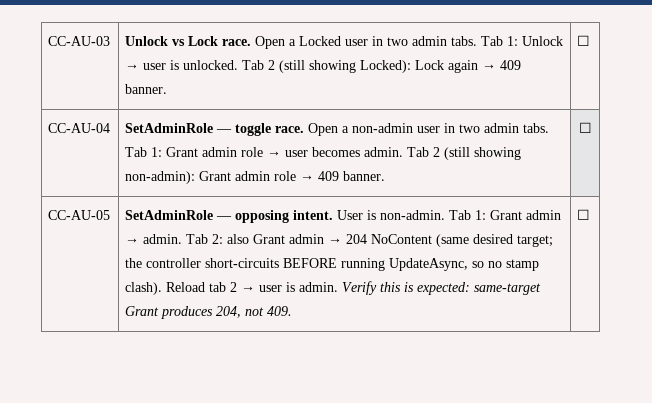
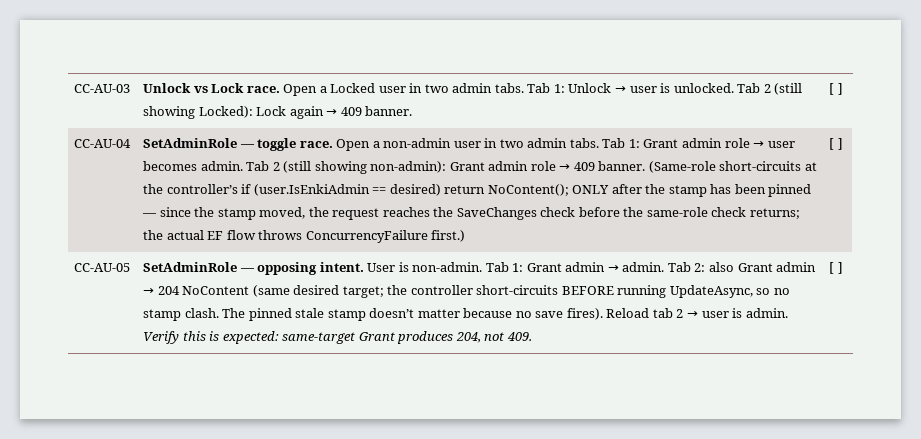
[577,35,591,46] ☐ -> [829,83,843,95] [ ]
[578,122,592,133] | ☐ -> [648,161,817,173] [143,184,812,197] [142,207,800,220] [143,230,466,243] [829,138,843,150] (Same-role short-circuits at the controller’s if (user.IsEnkiAdmin == desired) return NoContent(); ONLY after the stamp has been pinned — since the stamp moved, the request reaches the SaveChanges check before the same-role check returns; the actual EF flow throws ConcurrencyFailure first.) | [ ]
[125,282,163,295] clash). -> [184,308,603,321] clash. The pinned stale stamp doesn’t matter because no save fires).
[577,209,591,220] ☐ -> [829,262,843,274] [ ]

